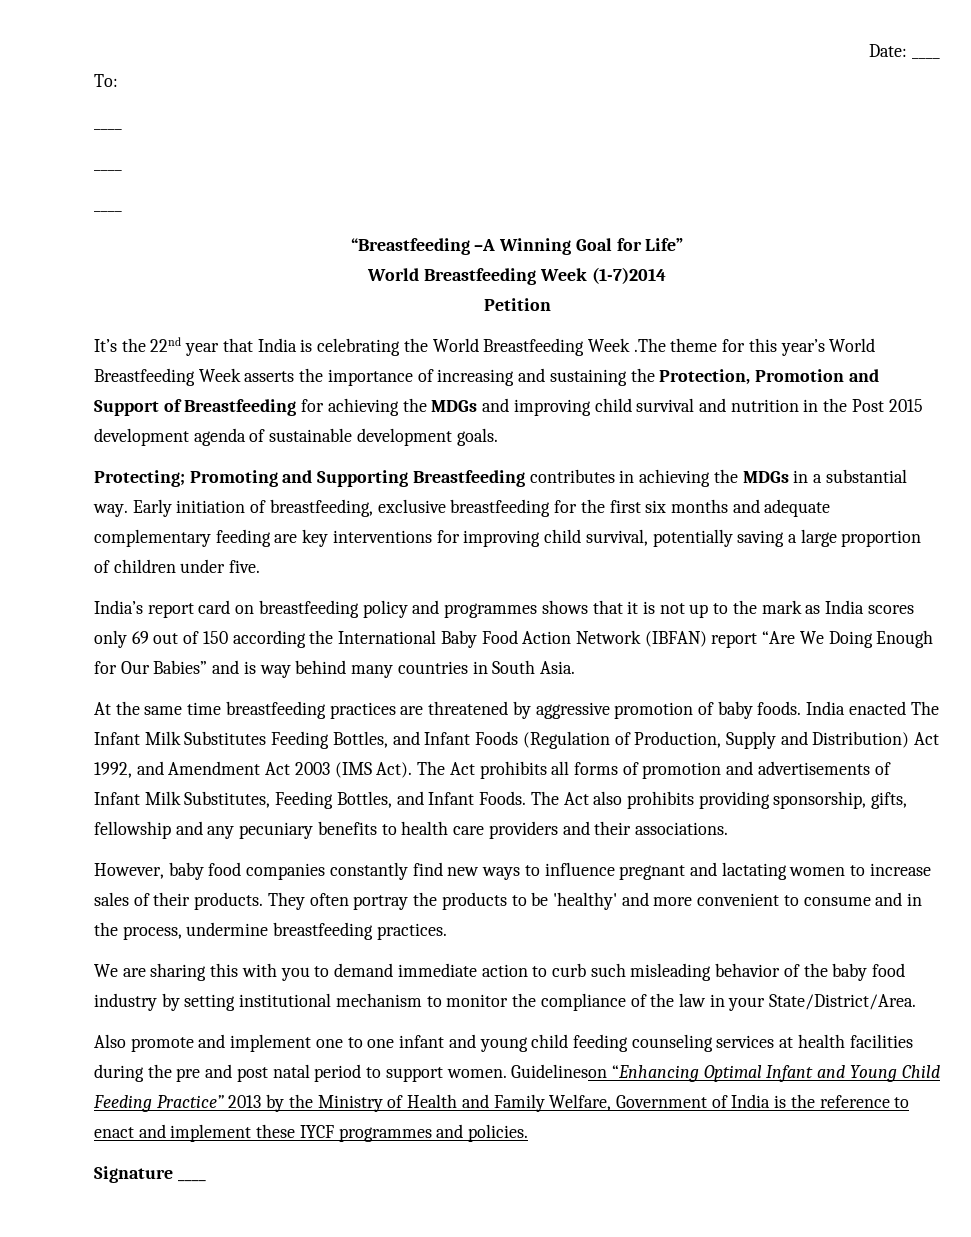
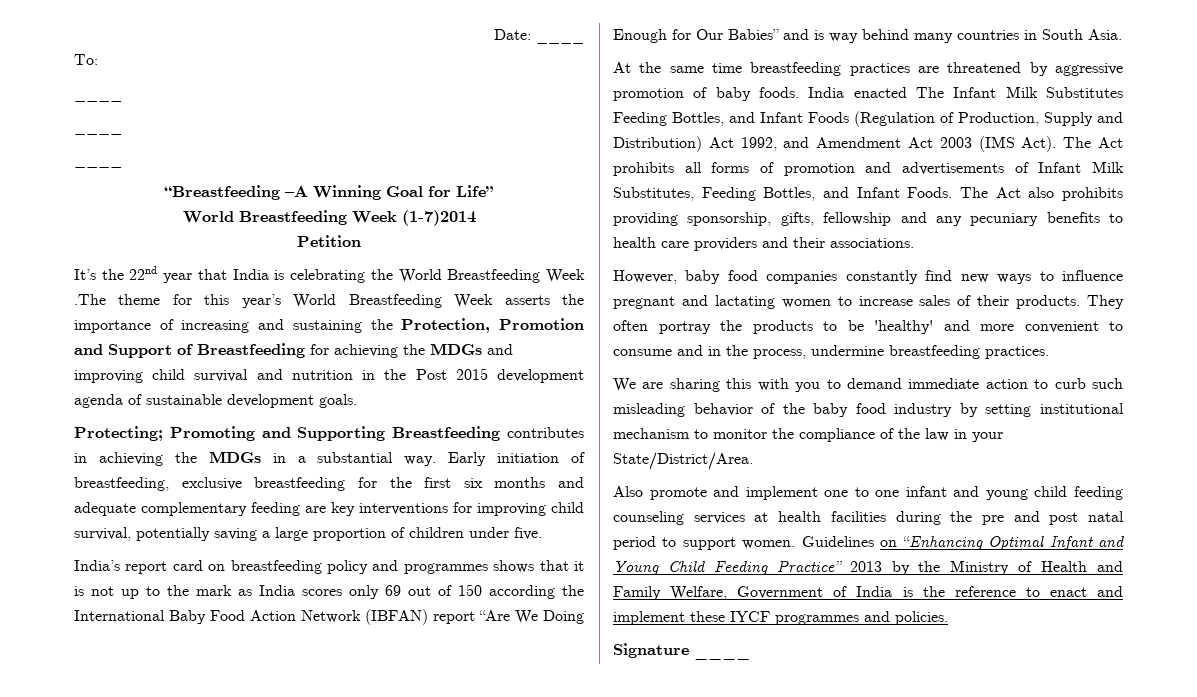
[511,1064,608,1078] Guidelineson -> [801,536,898,547] Guidelines on

